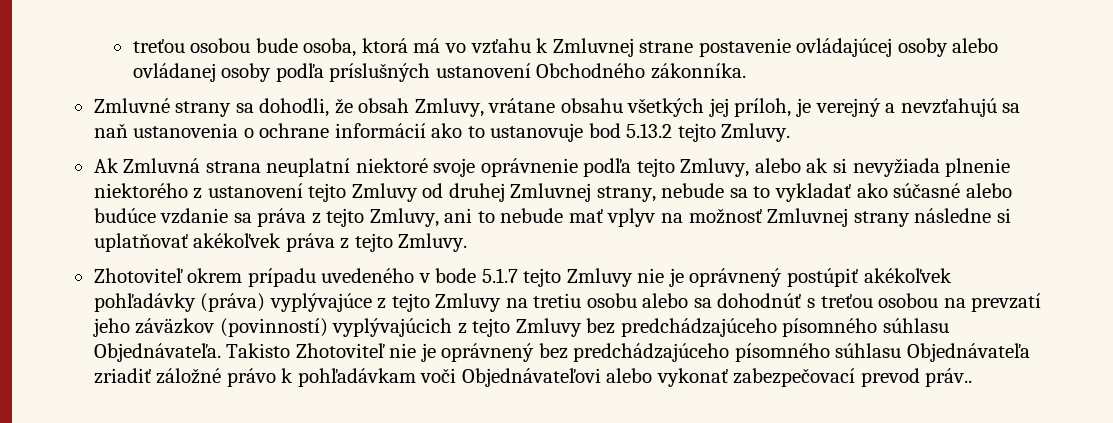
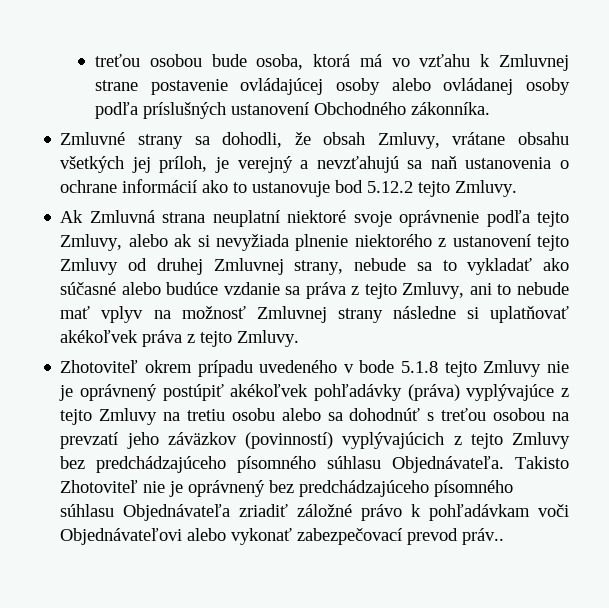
[626,123,673,138] 5.13.2 -> [367,181,414,193] 5.12.2
[481,268,518,283] 5.1.7 -> [401,361,439,373] 5.1.8

